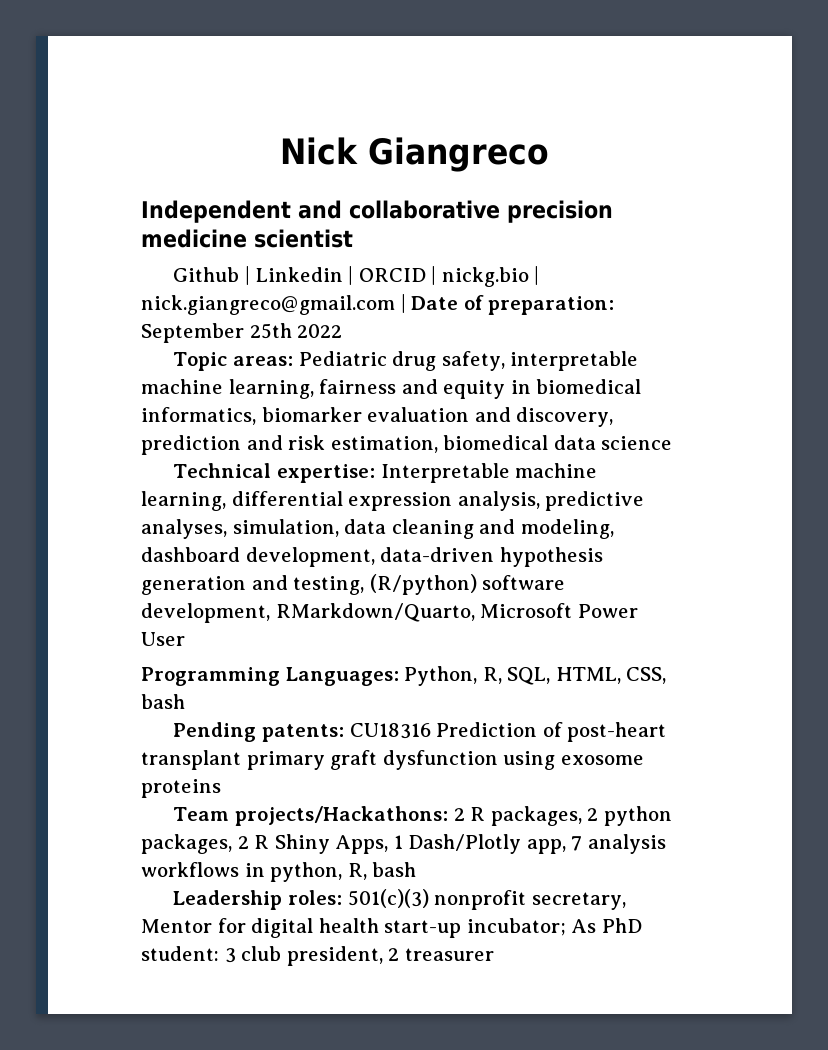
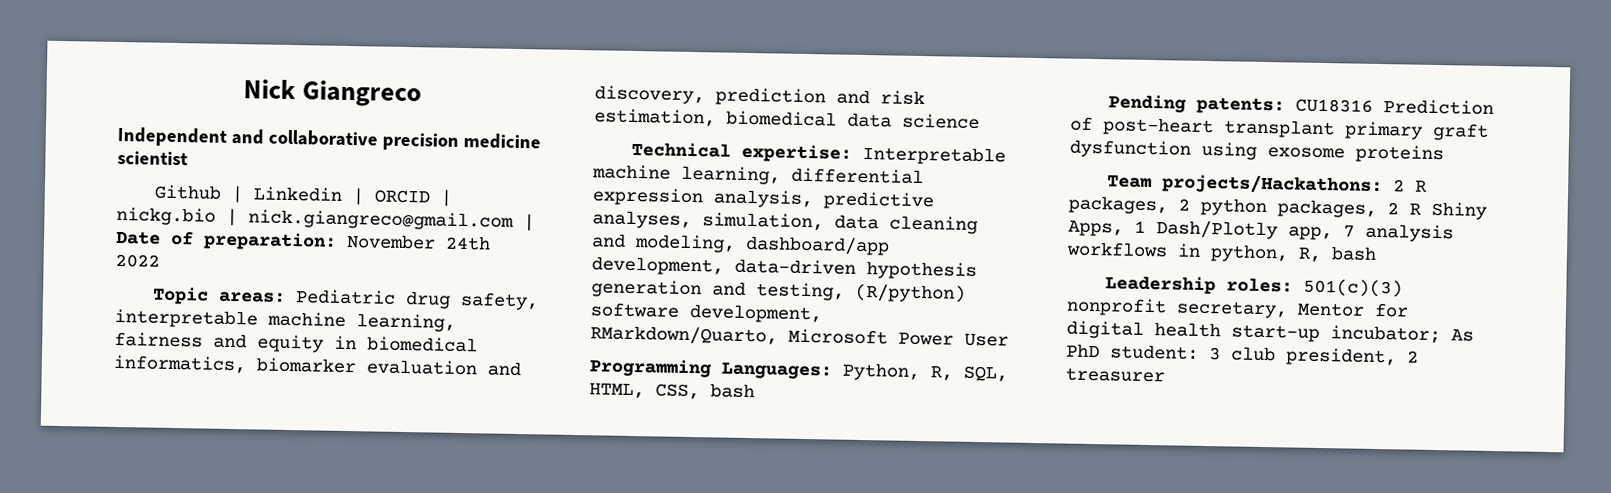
[141,323,292,343] September 25th -> [346,233,491,251] November 24th
[141,547,240,562] dashboard -> [745,235,890,256] dashboard/app

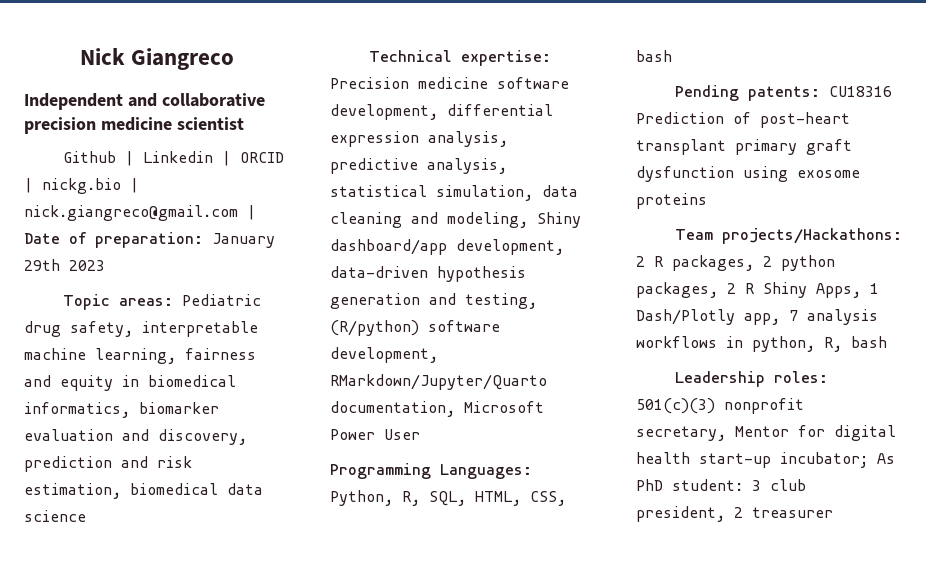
[346,233,491,251] [115,253,160,268] November 24th 2022 -> [212,233,275,248] [24,259,105,271] January 29th 2023
[861,145,1006,166] [592,164,781,185] Interpretable machine learning, -> [330,77,569,89] [330,104,438,120] Precision medicine software development,
[592,210,692,230] analyses, -> [427,158,507,174] [330,185,427,197] analysis, statistical
(736, 243) none -> [537,212,581,228] Shiny
[590,325,778,346] RMarkdown/Quarto, -> [330,374,547,390] [330,401,455,417] RMarkdown/Jupyter/Quarto documentation,

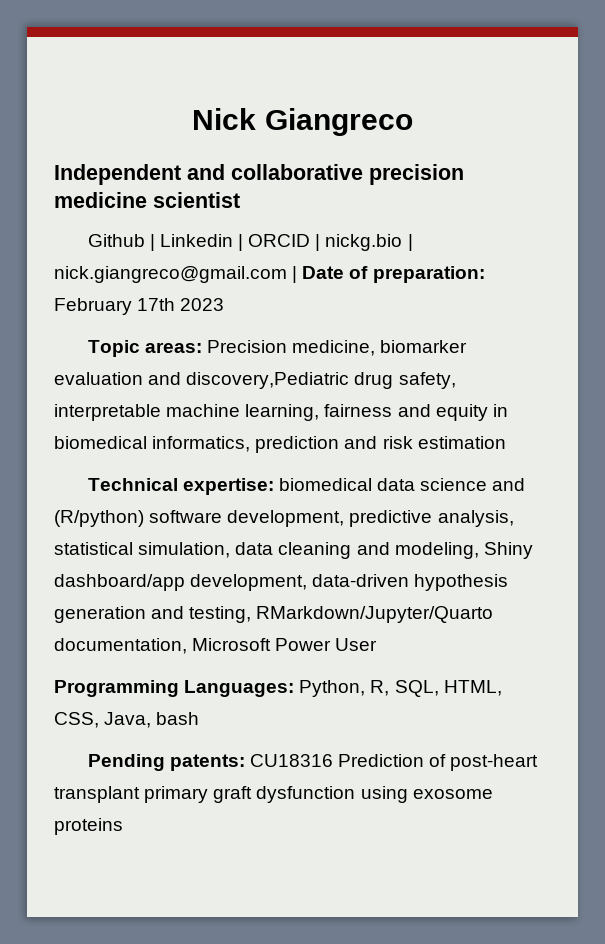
[212,233,275,248] [24,259,60,271] January 29th -> [54,298,176,315] February 17th
[181,294,261,306] Pediatric -> [206,340,468,356] [54,372,350,389] Precision medicine, biomarker evaluation and discovery,Pediatric
[139,402,219,414] [24,429,247,445] [24,456,192,472] [24,483,263,499] [24,510,86,522] [368,50,551,66] [330,77,569,89] [330,104,553,120] [330,131,508,147] biomarker evaluation and discovery, prediction and risk estimation, biomedical data science // Technical expertise: Precision medicine software development, differential expression analysis, -> [255,436,506,453] [87,478,526,495] [54,510,345,527] prediction and risk estimation // Technical expertise: biomedical data science and (R/python) software development,
[330,320,500,336] [330,347,438,363] (R/python) software development, -> (252, 614) none
(566, 498) none -> [104,712,152,728] Java,
[674,228,902,244] [636,255,835,271] [636,282,879,298] [636,309,878,325] [636,336,887,352] [674,371,828,387] [636,398,804,414] [636,425,896,441] [636,452,895,468] [636,479,806,491] [636,506,833,522] // Team projects/Hackathons: 2 R packages, 2 python packages, 2 R Shiny Apps, 1 Dash/Plotly app, 7 analysis workflows in python, R, bash // Leadership roles: 501(c)(3) nonprofit secretary, Mentor for digital health start-up incubator; As PhD student: 3 club president, 2 treasurer -> (123, 826) none

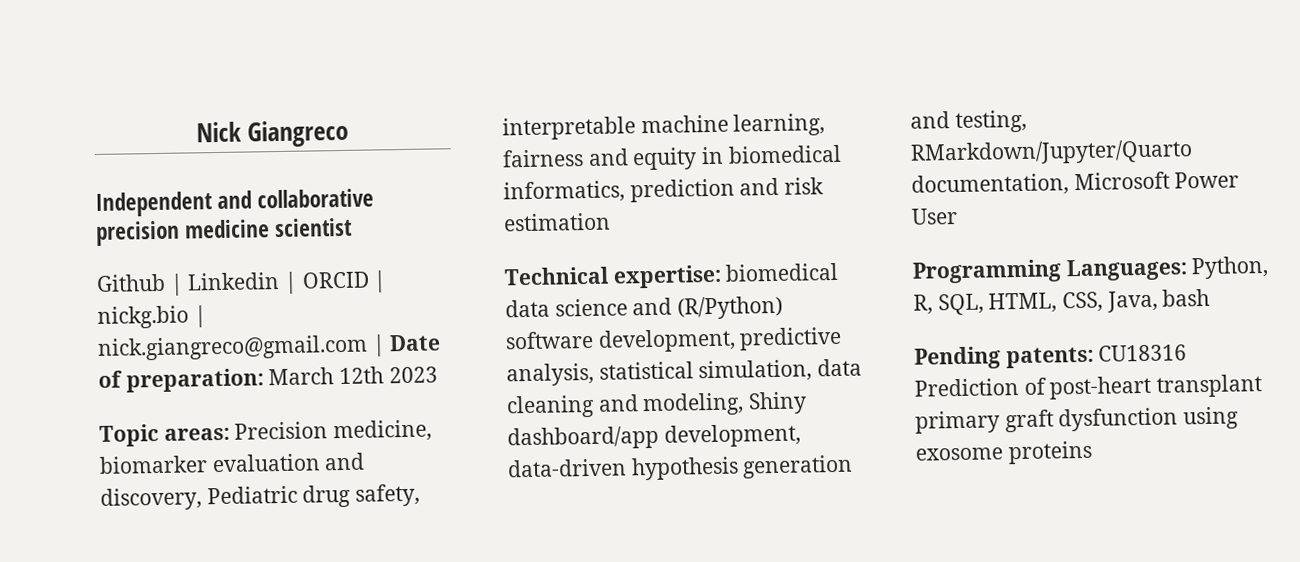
[54,298,176,315] February 17th -> [268,366,385,386] March 12th
[186,372,350,389] discovery,Pediatric -> [100,485,298,511] discovery, Pediatric
[54,510,144,527] (R/python) -> [677,295,784,320] (R/Python)

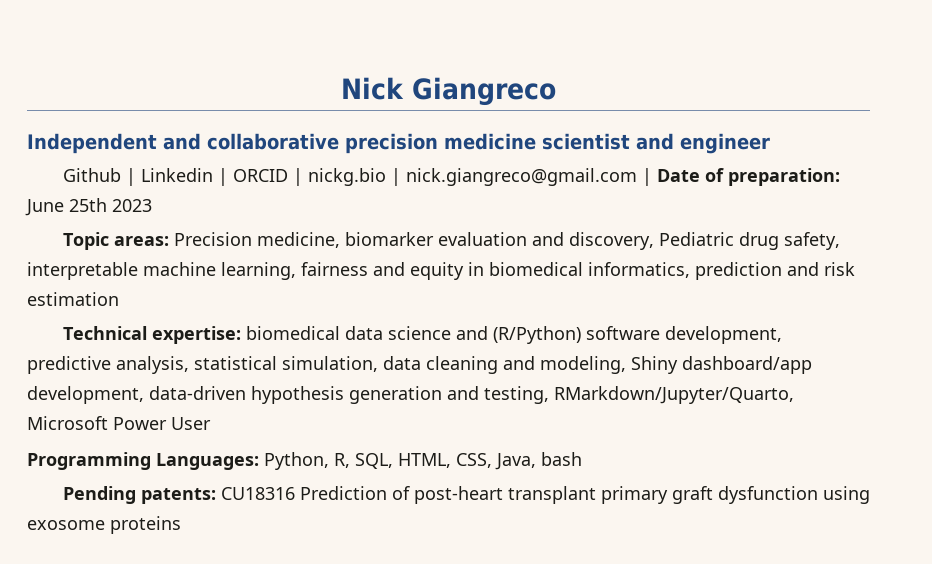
(353, 227) none -> [636,133,770,154] and engineer
[268,366,385,386] March 12th -> [25,198,107,216] June 25th
[910,139,1193,166] [911,173,1069,197] RMarkdown/Jupyter/Quarto documentation, -> [554,386,794,404] RMarkdown/Jupyter/Quarto,

